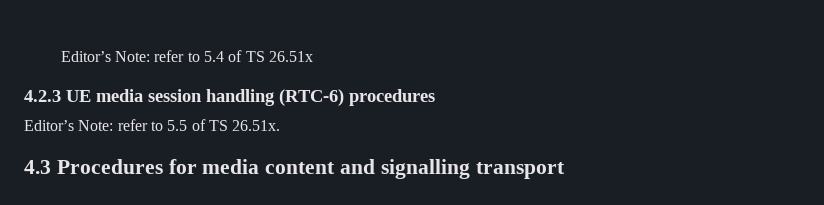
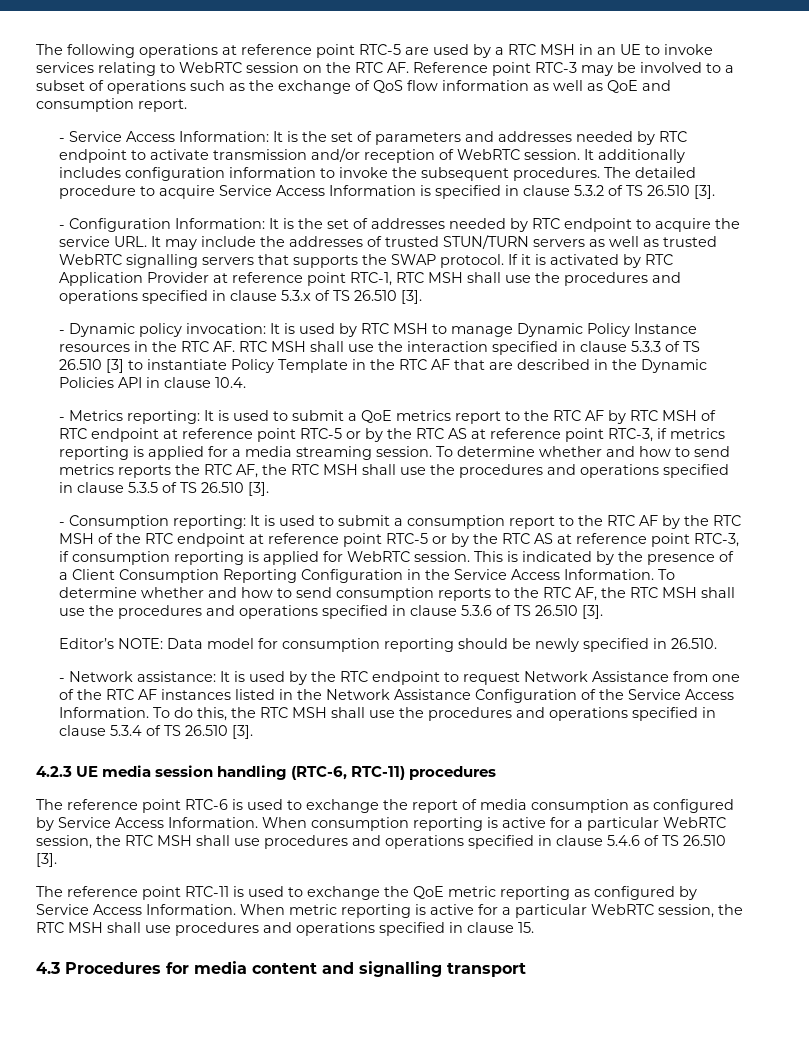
[60,50,313,62] Editor’s Note: refer to 5.4 of TS 26.51x -> [36,44,713,58] [36,62,734,76] [36,80,671,94] [36,98,187,112] [58,131,687,145] [58,148,685,163] [58,167,696,181] [58,185,715,199] [58,218,740,232] [58,235,717,250] [58,254,673,268] [58,272,681,286] [58,290,422,304] [58,323,697,337] [58,341,700,355] [58,359,707,373] [58,377,246,388] [58,410,716,424] [58,428,725,442] [58,446,730,460] [58,464,729,478] [58,482,269,496] [58,515,741,529] [58,533,739,547] [58,551,734,565] [58,569,675,583] [58,587,735,601] [58,605,603,619] [58,638,717,652] [58,671,740,685] [58,689,734,703] [58,707,716,721] [58,725,253,739] The following operations at reference point RTC-5 are used by a RTC MSH in an UE to invoke services relating to WebRTC session on the RTC AF. Reference point RTC-3 may be involved to a subset of operations such as the exchange of QoS flow information as well as QoE and consumption report. // - Service Access Information: It is the set of parameters and addresses needed by RTC endpoint to activate transmission and/or reception of WebRTC session. It additionally includes configuration information to invoke the subsequent procedures. The detailed procedure to acquire Service Access Information is specified in clause 5.3.2 of TS 26.510 [3]. // - Configuration Information: It is the set of addresses needed by RTC endpoint to acquire the service URL. It may include the addresses of trusted STUN/TURN servers as well as trusted WebRTC signalling servers that supports the SWAP protocol. If it is activated by RTC Application Provider at reference point RTC-1, RTC MSH shall use the procedures and operations specified in clause 5.3.x of TS 26.510 [3]. // - Dynamic policy invocation: It is used by RTC MSH to manage Dynamic Policy Instance resources in the RTC AF. RTC MSH shall use the interaction specified in clause 5.3.3 of TS 26.510 [3] to instantiate Policy Template in the RTC AF that are described in the Dynamic Policies API in clause 10.4. // - Metrics reporting: It is used to submit a QoE metrics report to the RTC AF by RTC MSH of RTC endpoint at reference point RTC-5 or by the RTC AS at reference point RTC-3, if metrics reporting is applied for a media streaming session. To determine whether and how to send metrics reports the RTC AF, the RTC MSH shall use the procedures and operations specified in clause 5.3.5 of TS 26.510 [3]. // - Consumption reporting: It is used to submit a consumption report to the RTC AF by the RTC MSH of the RTC endpoint at reference point RTC-5 or by the RTC AS at reference point RTC-3, if consumption reporting is applied for WebRTC session. This is indicated by the presence of a Client Consumption Reporting Configuration in the Service Access Information. To determine whether and how to send consumption reports to the RTC AF, the RTC MSH shall use the procedures and operations specified in clause 5.3.6 of TS 26.510 [3]. // Editor’s NOTE: Data model for consumption reporting should be newly specified in 26.510. // - Network assistance: It is used by the RTC endpoint to request Network Assistance from one of the RTC AF instances listed in the Network Assistance Configuration of the Service Access Information. To do this, the RTC MSH shall use the procedures and operations specified in clause 5.3.4 of TS 26.510 [3].
[279,89,344,106] (RTC-6) -> [291,766,406,780] (RTC-6, RTC-11)
[24,119,281,131] Editor’s Note: refer to 5.5 of TS 26.51x. -> [36,799,734,813] [36,817,726,831] [36,835,726,849] [36,853,57,867] [36,886,697,900] [36,904,743,918] [36,922,534,936] The reference point RTC-6 is used to exchange the report of media consumption as configured by Service Access Information. When consumption reporting is active for a particular WebRTC session, the RTC MSH shall use procedures and operations specified in clause 5.4.6 of TS 26.510 [3]. // The reference point RTC-11 is used to exchange the QoE metric reporting as configured by Service Access Information. When metric reporting is active for a particular WebRTC session, the RTC MSH shall use procedures and operations specified in clause 15.

